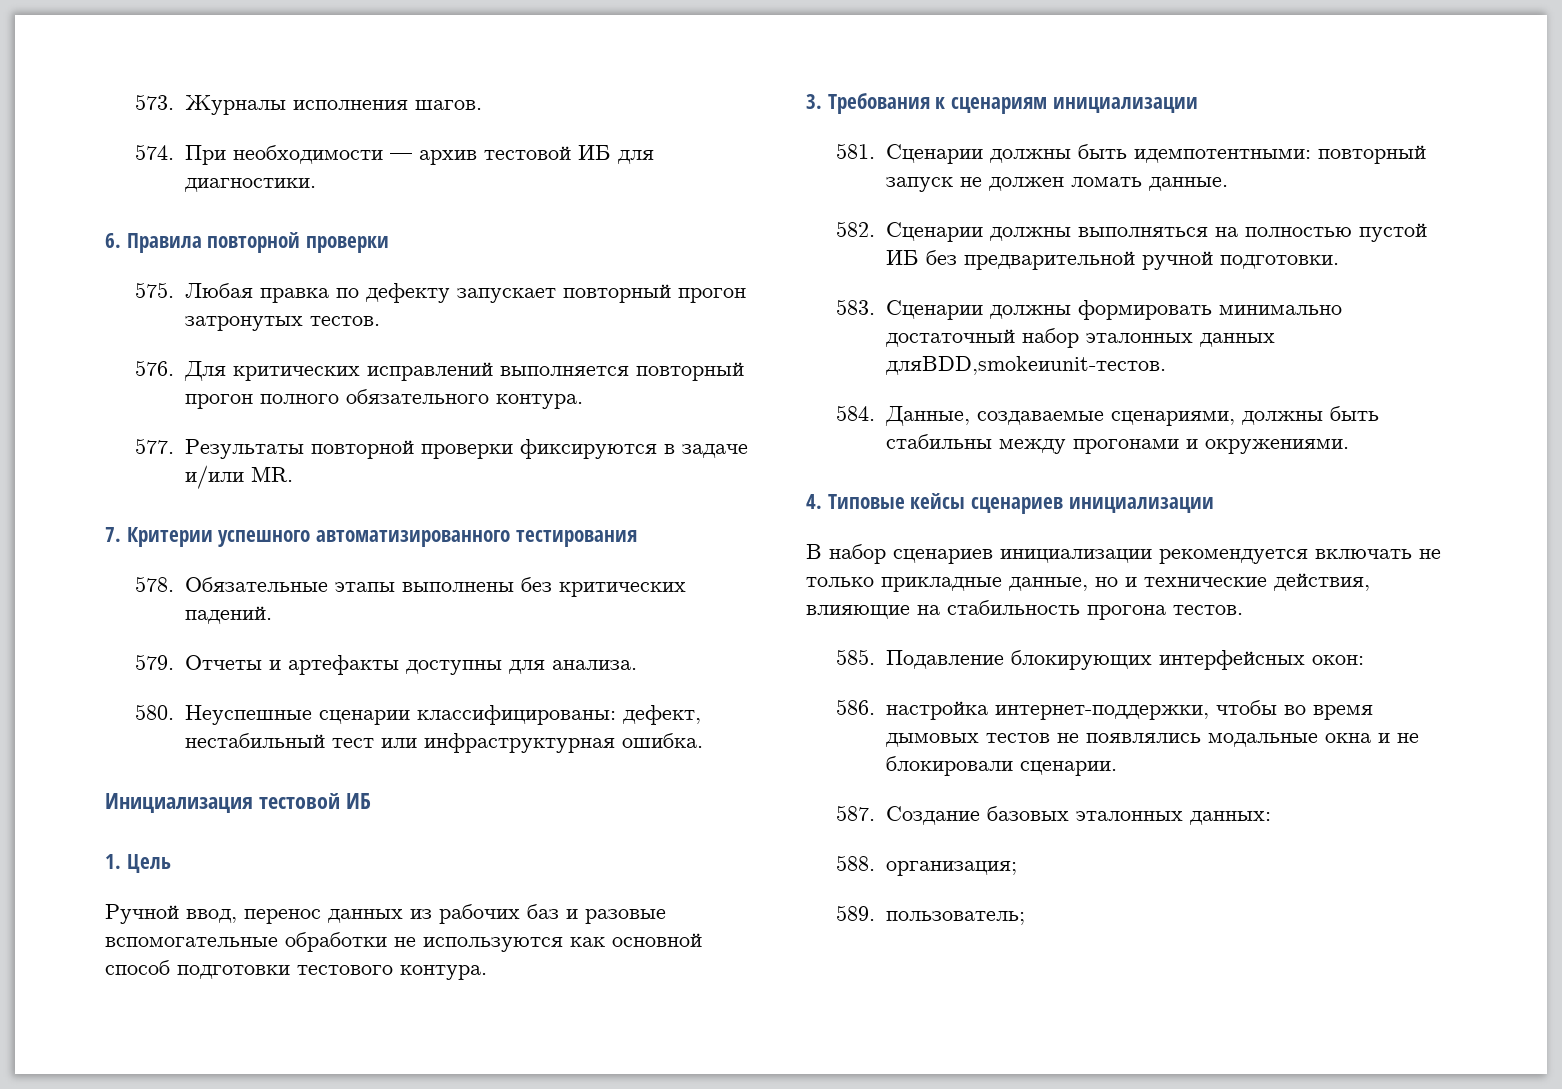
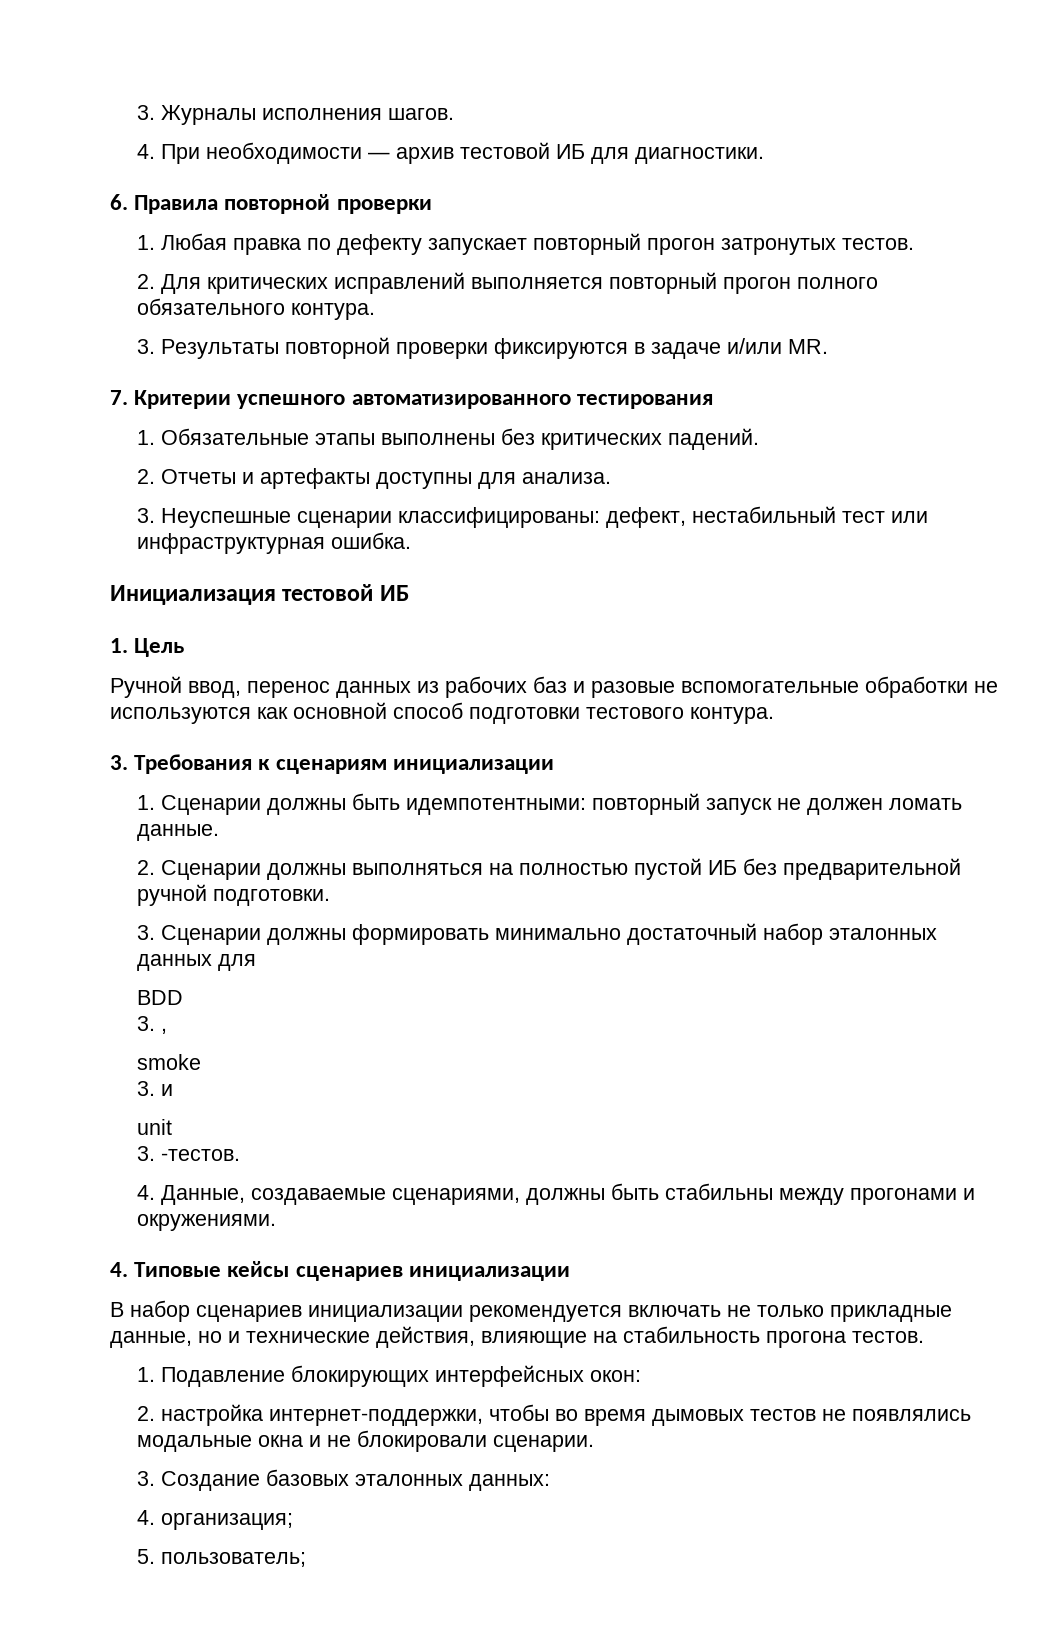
[135,94,175,110] 573. -> [136,105,155,120] 3.
[135,144,175,160] 574. -> [136,144,155,159] 4.
[135,282,175,298] 575. -> [136,235,155,250] 1.
[135,360,175,376] 576. -> [136,274,155,289] 2.
[135,438,175,454] 577. -> [136,339,155,354] 3.
[135,576,175,592] 578. -> [136,430,155,445] 1.
[135,654,175,670] 579. -> [136,469,155,484] 2.
[135,704,175,720] 580. -> [136,508,155,523] 3.
[836,143,876,159] 581. -> [136,795,155,810] 1.
[836,221,876,237] 582. -> [136,860,155,875] 2.
[836,299,876,315] 583. -> [136,925,155,940] 3.
[885,356,1166,375] [836,405,876,421] дляBDD,smokeиunit-тестов. // 584. -> [217,954,256,971] [136,990,183,1005] [136,1016,167,1034] [136,1054,201,1070] [136,1081,173,1096] [136,1119,172,1135] [136,1146,240,1161] [136,1185,155,1200] для // BDD // 3. , // smoke // 3. и // unit // 3. -тестов. // 4.
[836,649,876,665] 585. -> [136,1367,155,1382] 1.
[836,699,876,715] 586. -> [136,1406,155,1421] 2.
[836,805,876,821] 587. -> [136,1471,155,1486] 3.
[836,855,876,871] 588. -> [136,1510,155,1525] 4.
[836,905,876,921] 589. -> [136,1549,155,1564] 5.

